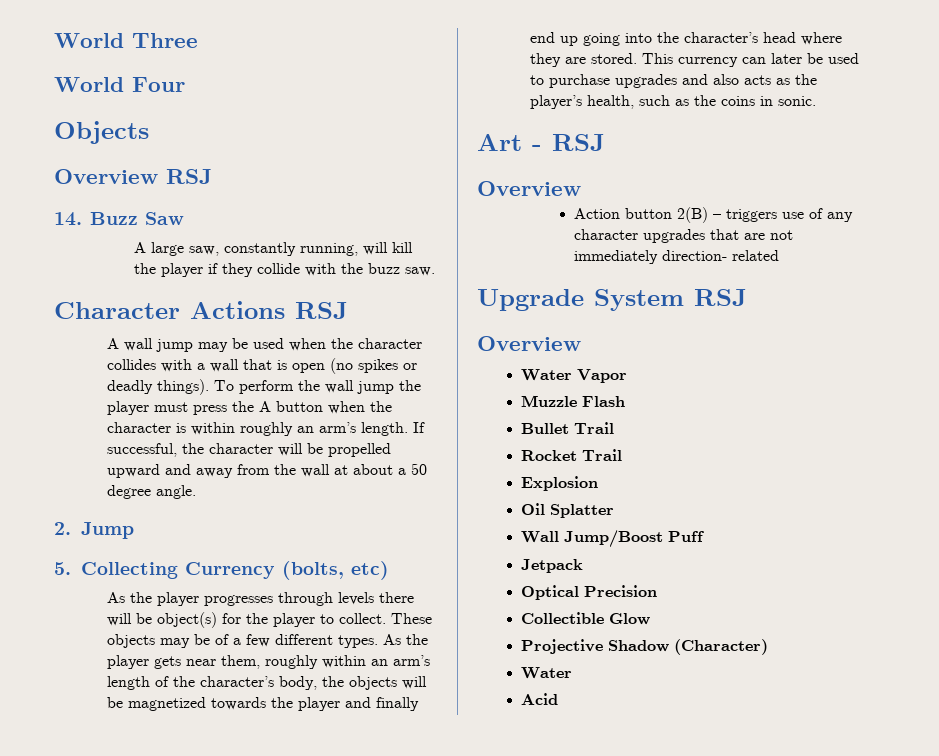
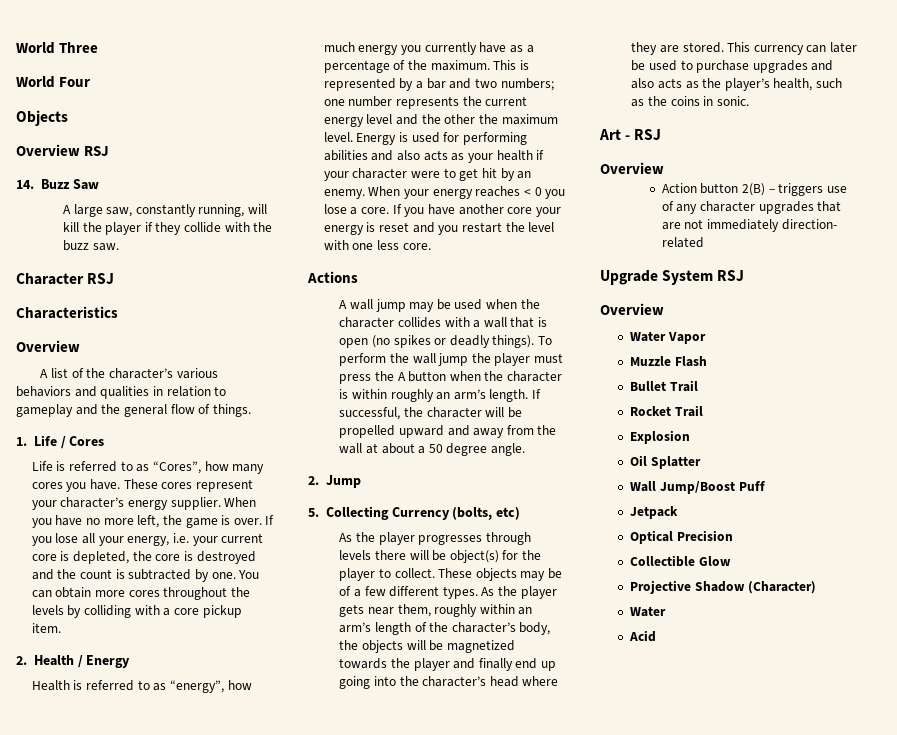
(180, 310) none -> [87,273,115,284] [16,306,118,319] [16,340,80,352] [40,368,218,379] [16,386,227,399] [16,404,251,417] [16,435,105,449] [31,461,265,474] [31,479,253,492] [31,497,257,510] [31,515,275,528] [31,533,264,546] [31,551,256,564] [31,569,260,582] [31,587,250,600] [31,605,242,618] [31,623,61,633] [16,655,131,668] [31,680,252,693] [323,42,534,55] [323,60,529,73] [323,78,554,91] [323,96,528,109] [323,114,558,127] [323,132,527,145] [323,150,545,163] [323,168,532,181] [323,186,566,199] [323,204,561,217] [323,222,555,235] [323,240,431,250] RSJ // Characteristics // Overview // A list of the character’s various behaviors and qualities in relation to gameplay and the general flow of things. // 1. Life / Cores // Life is referred to as “Cores”, how many cores you have. These cores represent your character’s energy supplier. When you have no more left, the game is over. If you lose all your energy, i.e. your current core is depleted, the core is destroyed and the count is subtracted by one. You can obtain more cores throughout the levels by colliding with a core pickup item. // 2. Health / Energy // Health is referred to as “energy”, how much energy you currently have as a percentage of the maximum. This is represented by a bar and two numbers; one number represents the current energy level and the other the maximum level. Energy is used for performing abilities and also acts as your health if your character were to get hit by an enemy. When your energy reaches < 0 you lose a core. If you have another core your energy is reset and you restart the level with one less core. //
[295,302,348,319] RSJ -> (358, 277) none

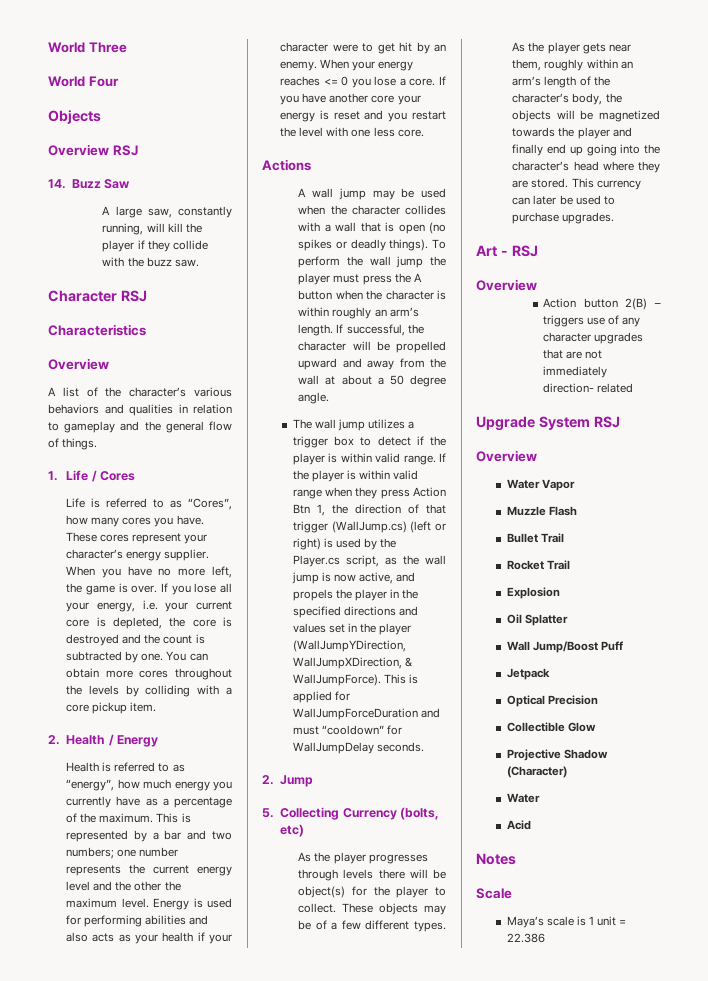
[523,189,531,196] < -> [323,78,338,85] <=
(526, 449) none -> [292,419,415,431] [292,436,446,448] [292,453,446,465] [292,470,419,482] [292,487,446,499] [292,504,446,516] [292,521,446,533] [292,538,397,550] [292,555,446,567] [291,572,416,584] [292,589,419,601] [292,606,419,618] [292,623,412,635] [292,640,406,652] [292,657,412,669] [292,674,419,686] [292,691,350,703] [292,708,440,720] [292,725,403,735] [292,742,424,754] // The wall jump utilizes a trigger box to detect if the player is within valid range. If the player is within valid range when they press Action Btn 1, the direction of that trigger (WallJump.cs) (left or right) is used by the Player.cs script, as the wall jump is now active, and propels the player in the specified directions and values set in the player (WallJumpYDirection, WallJumpXDirection, & WallJumpForce). This is applied for WallJumpForceDuration and must “cooldown” for WallJumpDelay seconds.
[752,60,834,73] [631,78,843,91] [631,96,749,107] upgrades and also acts as the player’s health, such as the coins in sonic. -> [562,212,615,224] upgrades.
(657, 636) none -> [476,853,516,865] [476,888,512,899] [506,916,627,928] [506,933,545,943] // Notes // Scale // Maya’s scale is 1 unit = 22.386

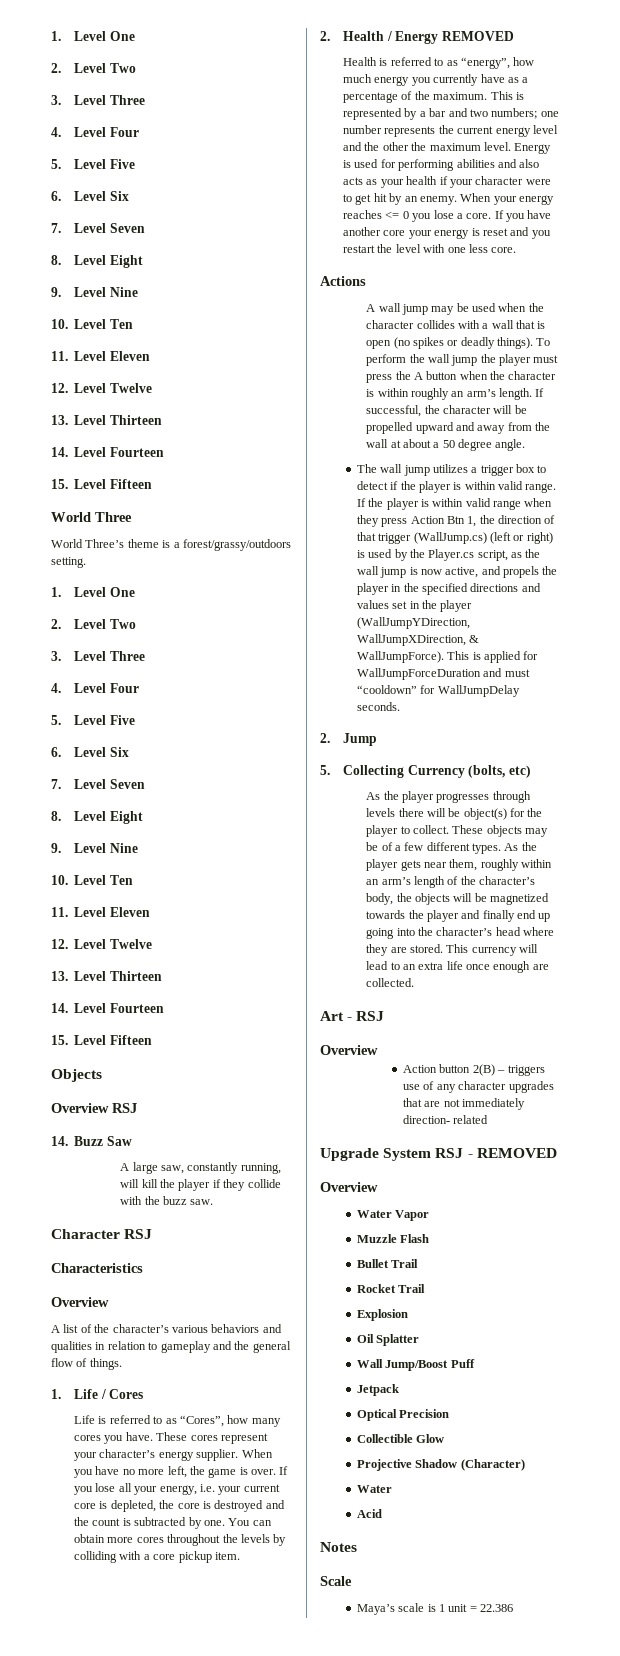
[48,42,127,53] [48,76,119,87] World Three // World Four -> [51,31,135,41] [51,63,136,73] [51,95,145,105] [51,127,139,137] [51,159,135,169] [51,191,129,201] [51,223,145,233] [51,255,143,268] [51,287,138,297] [51,319,133,329] [51,351,150,361] [51,383,152,393] [51,415,162,425] [51,447,164,457] [51,479,152,489] [51,512,132,522] [51,539,291,551] [51,557,86,568] [51,587,135,597] [51,619,136,629] [51,651,145,661] [51,683,139,693] [51,715,135,725] [51,747,129,757] [51,779,145,789] [51,811,143,824] [51,843,138,853] [51,875,133,885] [51,907,150,917] [51,939,152,949] [51,971,162,981] [51,1003,164,1013] [51,1035,152,1045] 1. Level One // 2. Level Two // 3. Level Three // 4. Level Four // 5. Level Five // 6. Level Six // 7. Level Seven // 8. Level Eight // 9. Level Nine // 10. Level Ten // 11. Level Eleven // 12. Level Twelve // 13. Level Thirteen // 14. Level Fourteen // 15. Level Fifteen // World Three // World Three’s theme is a forest/grassy/outdoors setting. // 1. Level One // 2. Level Two // 3. Level Three // 4. Level Four // 5. Level Five // 6. Level Six // 7. Level Seven // 8. Level Eight // 9. Level Nine // 10. Level Ten // 11. Level Eleven // 12. Level Twelve // 13. Level Thirteen // 14. Level Fourteen // 15. Level Fifteen
(158, 741) none -> [442,31,515,41] REMOVED
[512,195,615,205] [512,212,615,224] can later be used to purchase upgrades. -> [519,944,539,953] [366,961,549,973] [366,978,415,987] will lead to an extra life once enough are collected.
(620, 422) none -> [467,1148,557,1158] - REMOVED

